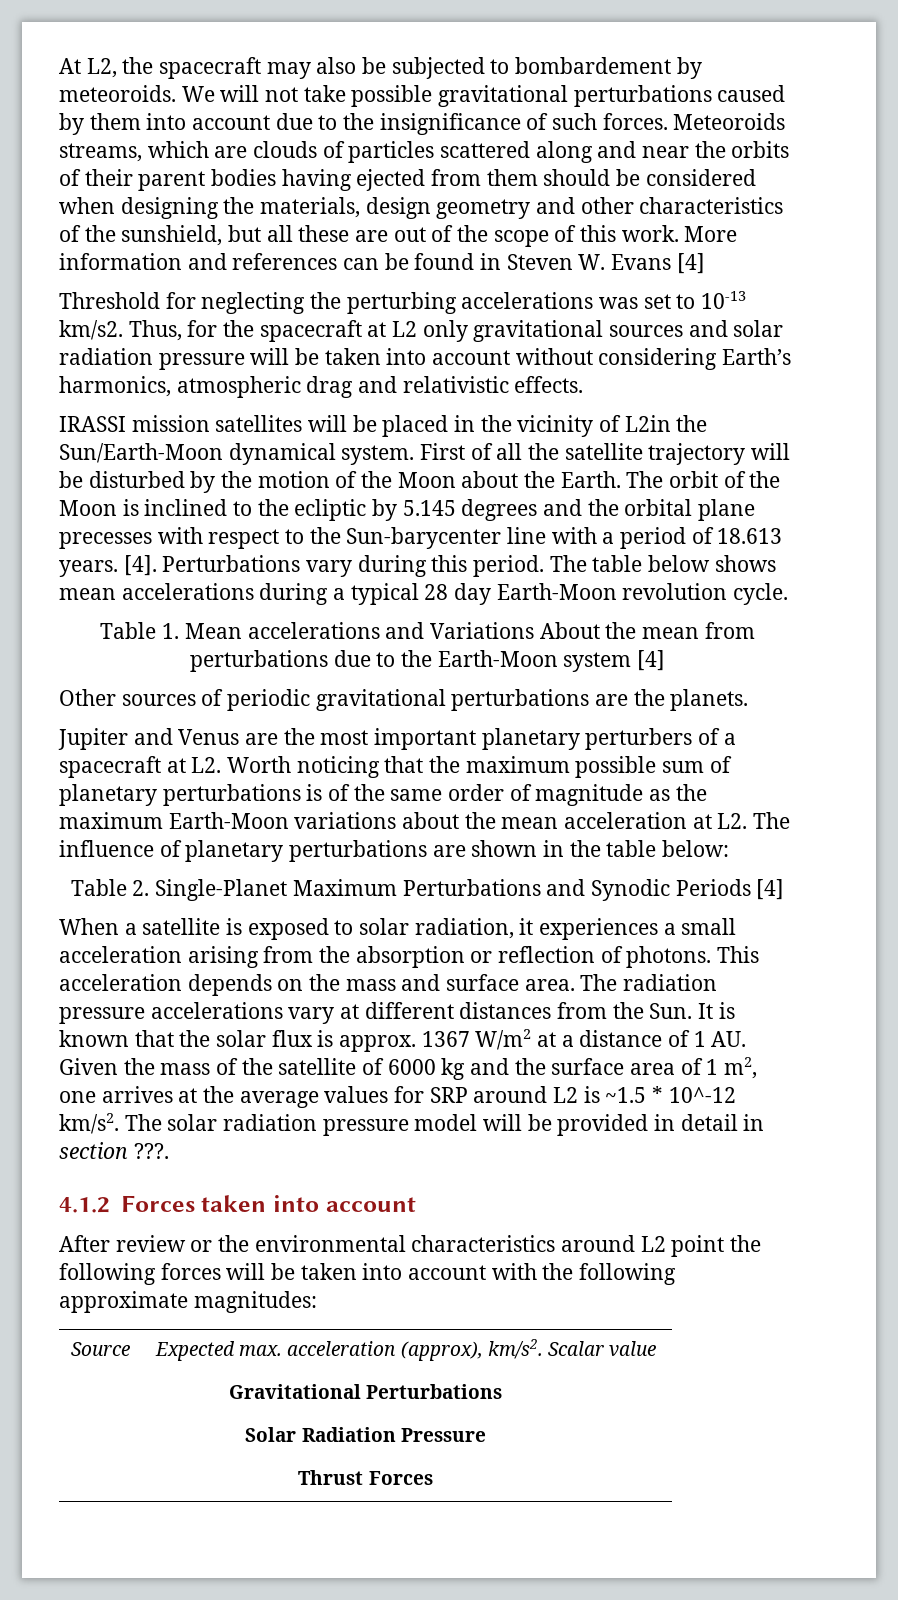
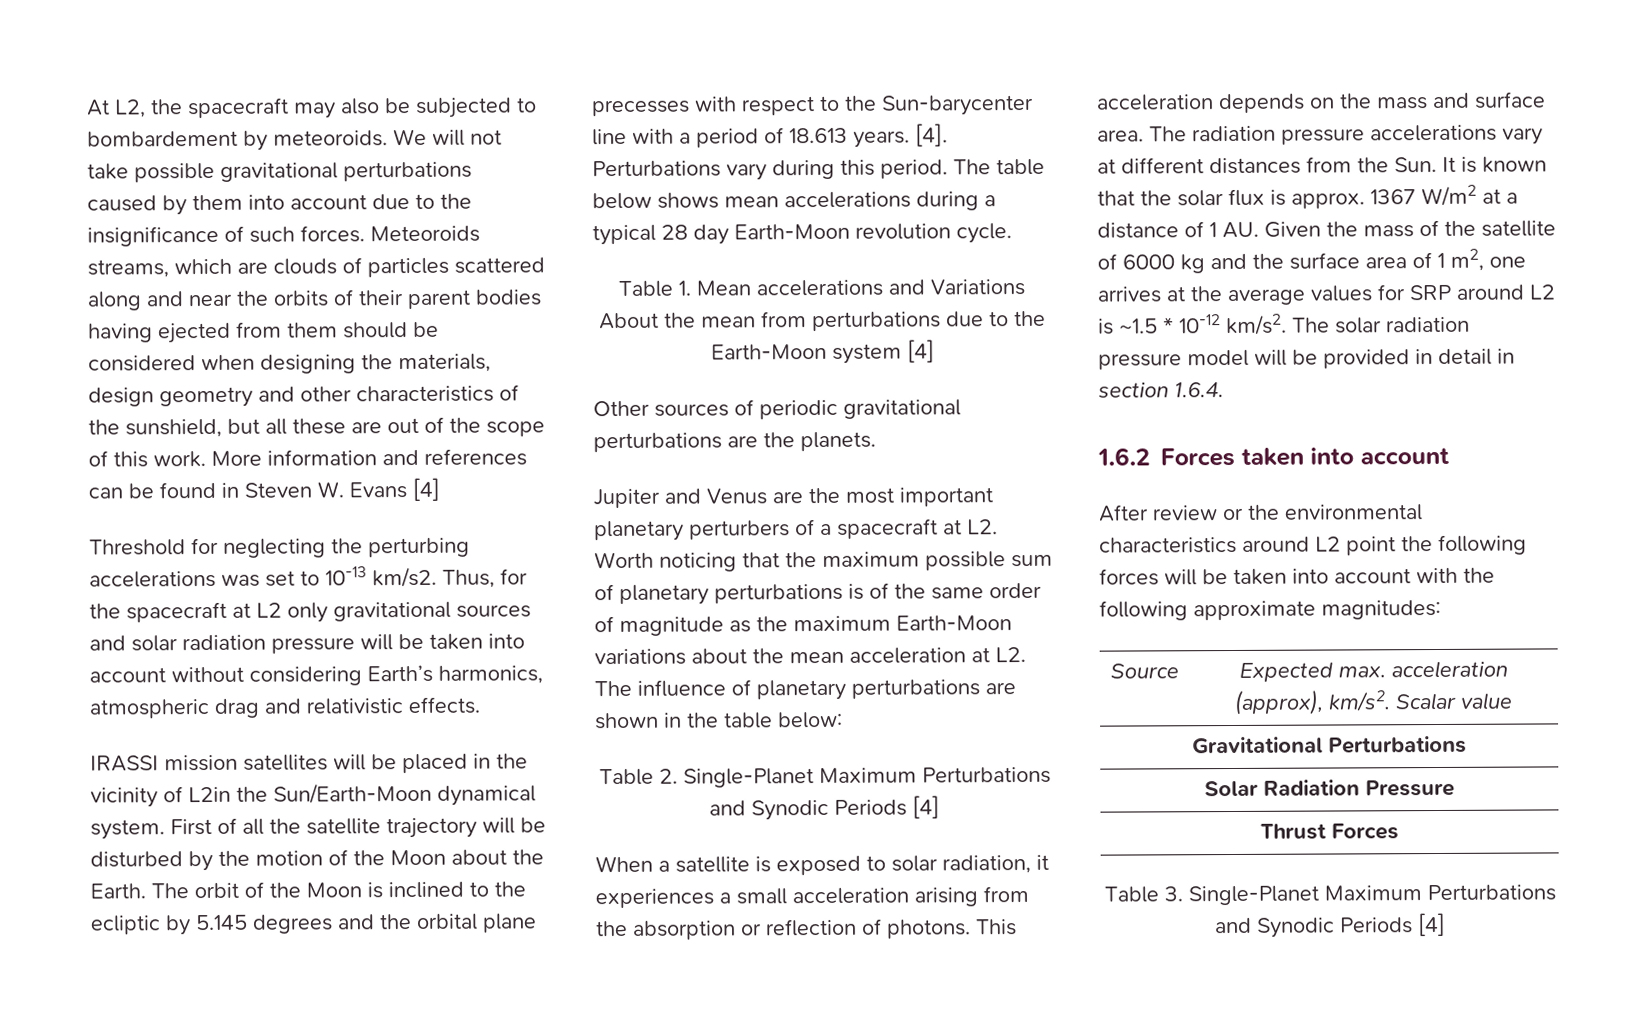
[668,1087,736,1103] 10^-12 -> [1179,314,1221,334] 10-12
[133,1143,169,1159] [59,1197,110,1213] ???. // 4.1.2 -> [1174,382,1224,398] [1097,447,1150,466] 1.6.4. // 1.6.2
(433, 1478) none -> [1103,884,1556,906] [1214,912,1446,938] // Table 3. Single-Planet Maximum Perturbations and Synodic Periods [4]

